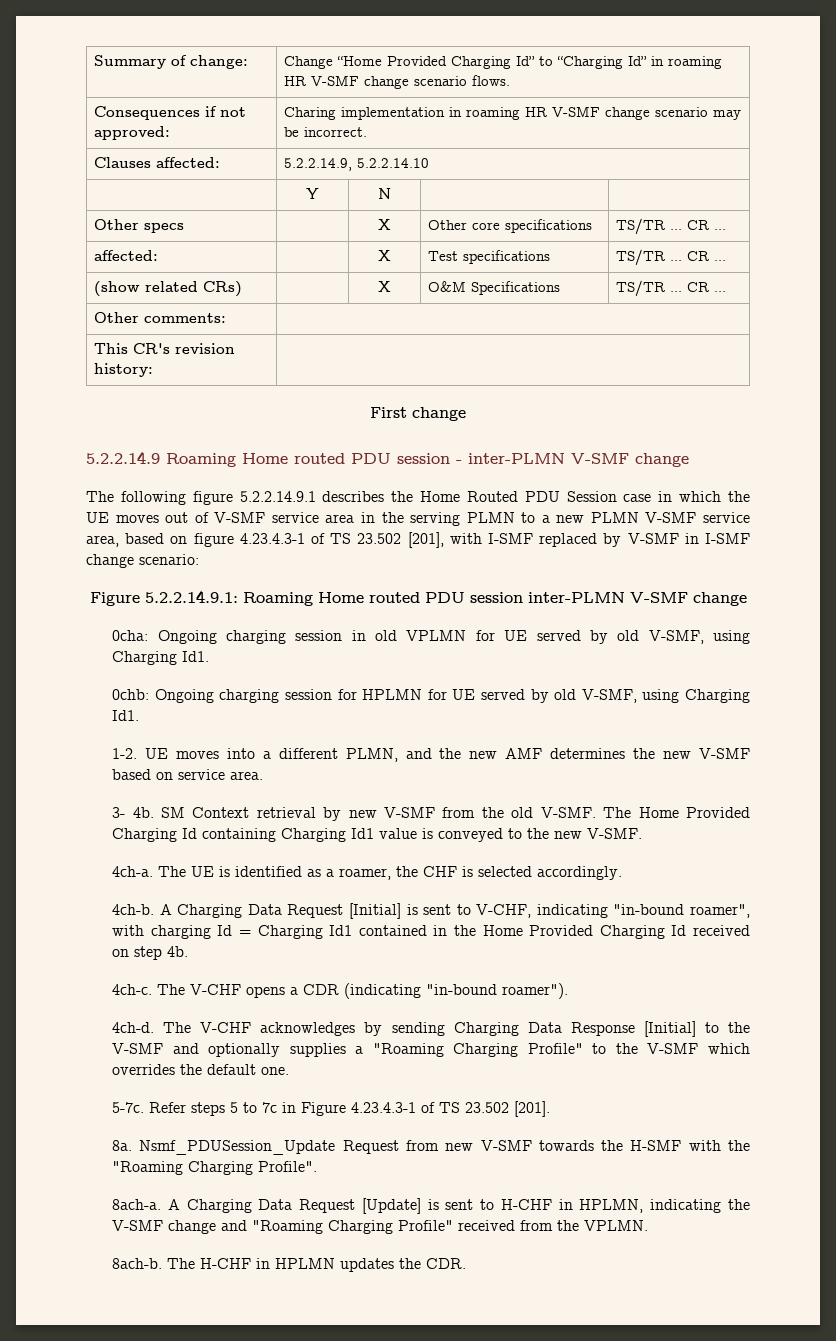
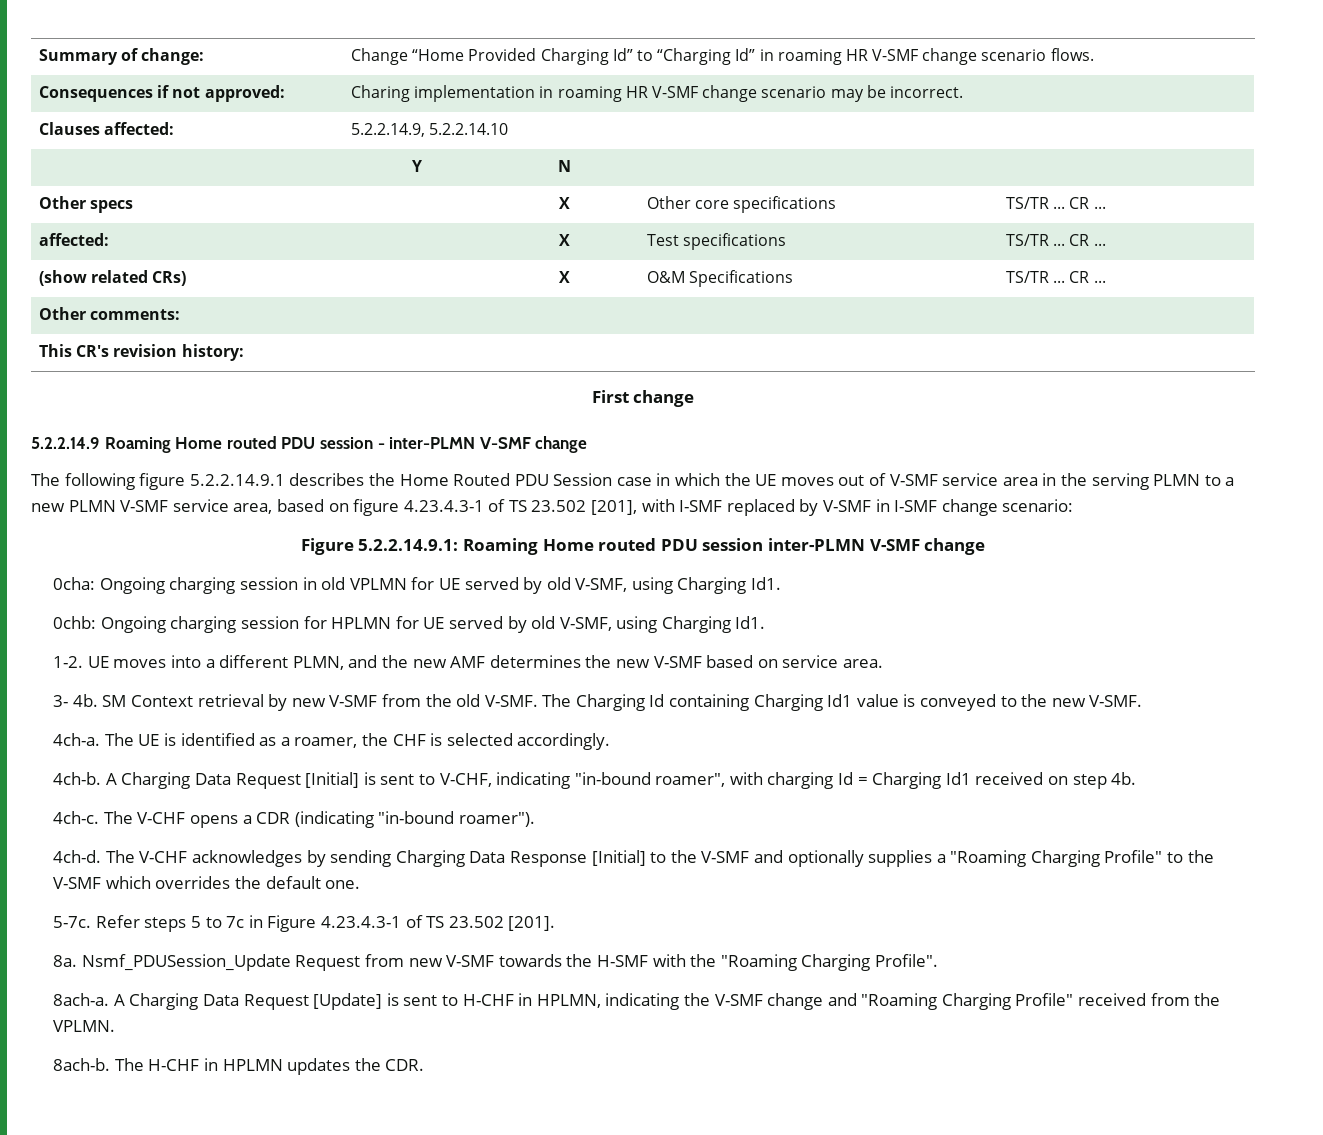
[638,807,751,818] Home Provided -> (572, 700) none
[358,925,687,939] contained in the Home Provided Charging Id -> (971, 778) none

